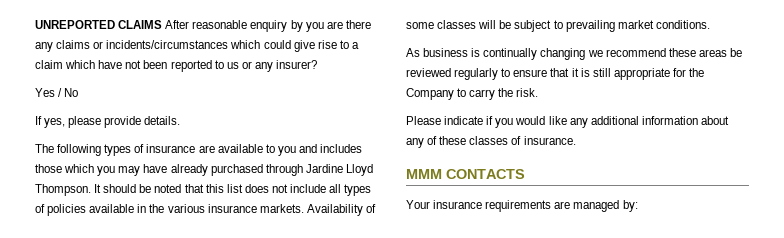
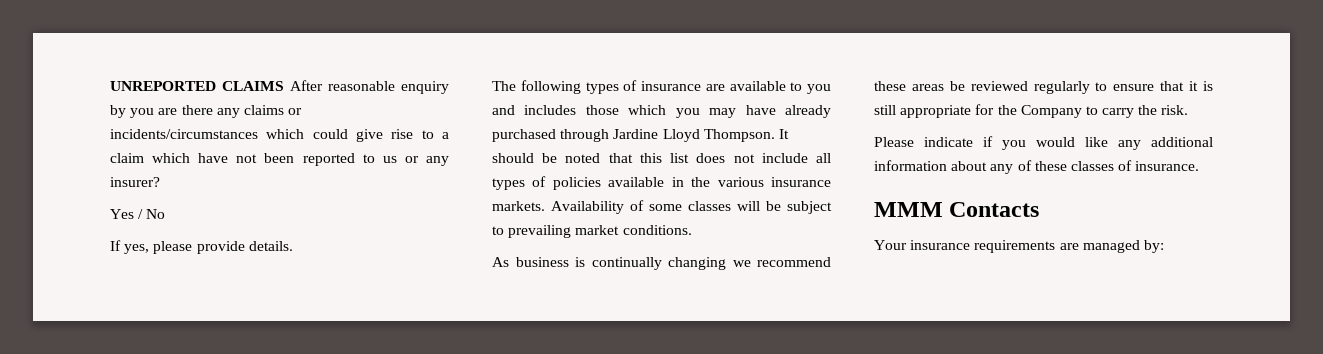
[446,169,525,179] CONTACTS -> [949,202,1040,217] Contacts

